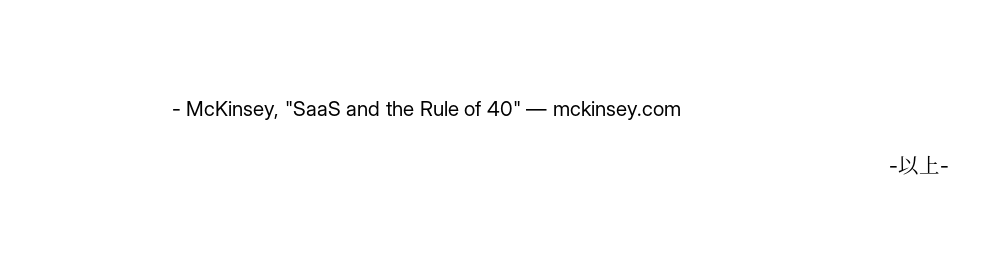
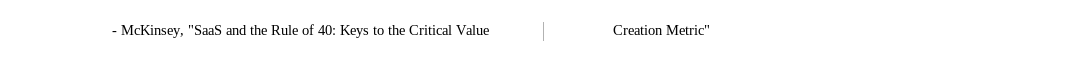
[486,101,681,120] [889,155,949,176] 40" — mckinsey.com // -以上- -> [318,25,711,38] 40: Keys to the Critical Value Creation Metric"

